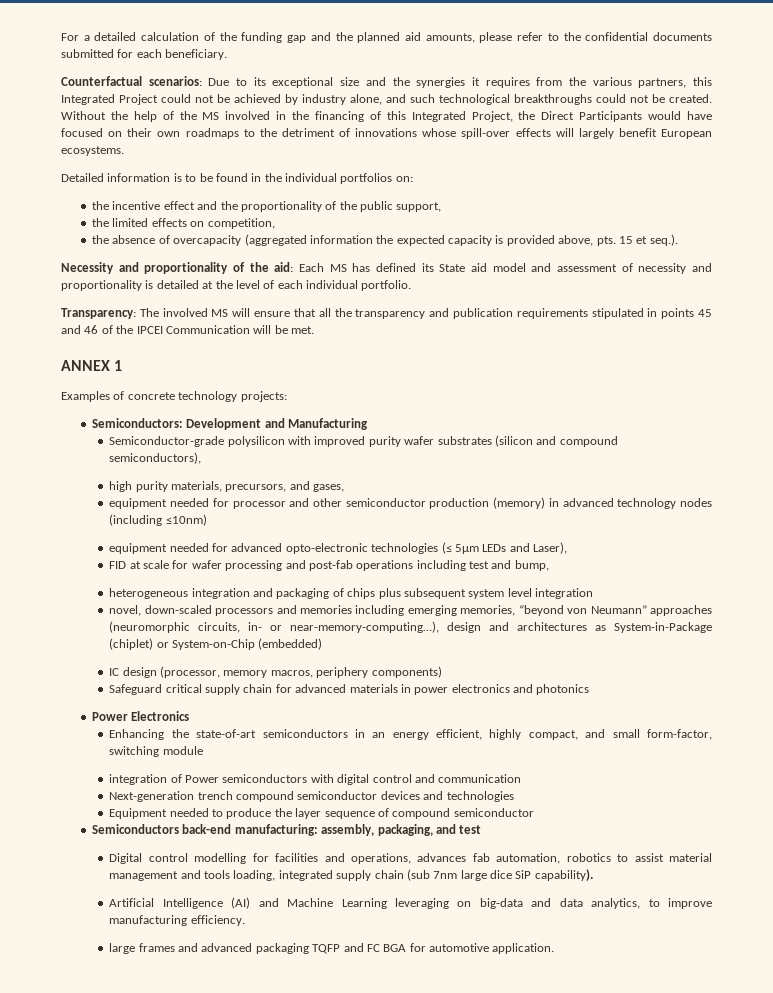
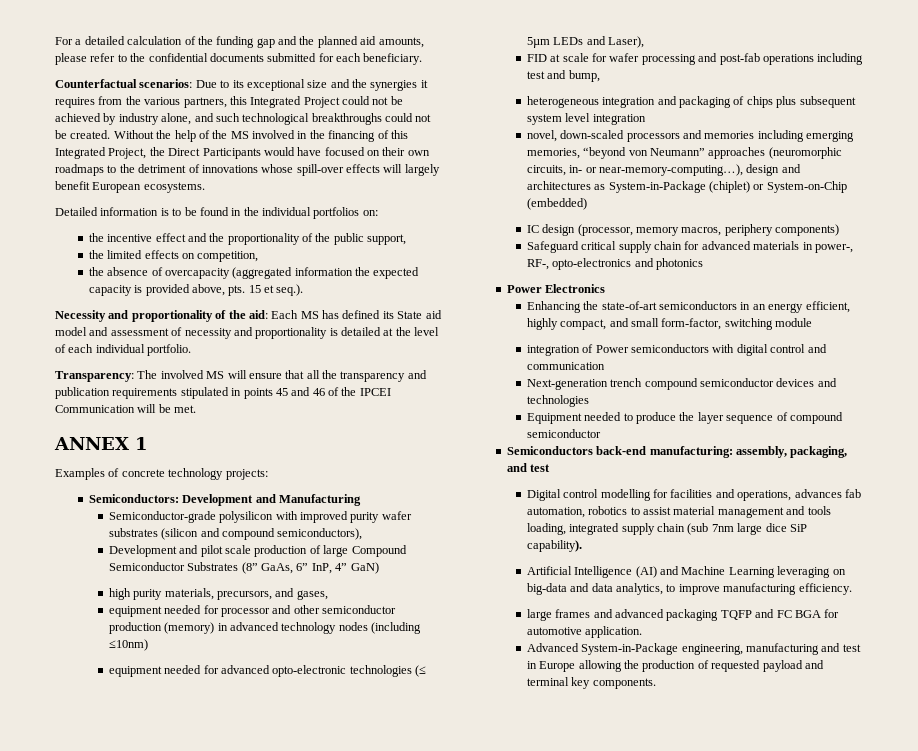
(202, 458) none -> [108,545,407,557] [108,562,379,574] // Development and pilot scale production of large Compound Semiconductor Substrates (8” GaAs, 6” InP, 4” GaN)
[414,684,510,695] power electronics -> [814,244,853,253] [526,258,632,270] power-, RF-, opto-electronics
(555, 948) none -> [526,643,861,655] [526,660,824,672] [526,677,656,689] // Advanced System-in-Package engineering, manufacturing and test in Europe allowing the production of requested payload and terminal key components.

